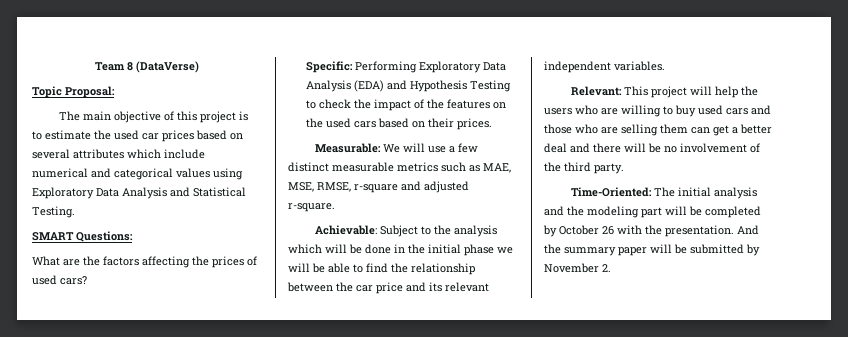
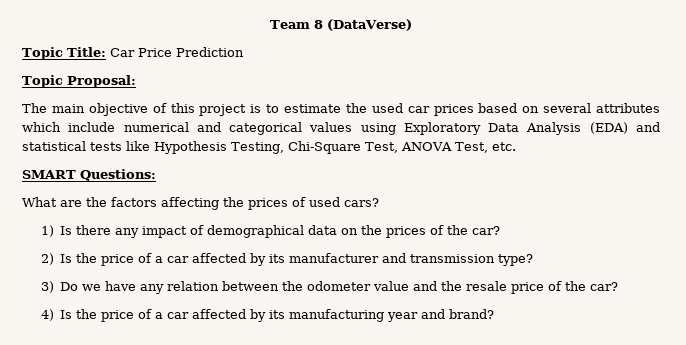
(199, 67) none -> [22,47,244,60] // Topic Title: Car Price Prediction
[170,187,246,197] [32,206,75,218] and Statistical Testing. -> [589,122,660,134] [22,141,516,154] (EDA) and statistical tests like Hypothesis Testing, Chi-Square Test, ANOVA Test, etc.
[306,61,507,73] [306,80,512,92] [306,99,507,111] [306,118,493,130] [315,143,479,153] [288,162,511,173] [288,181,469,193] [288,203,335,212] [315,225,498,237] [288,244,513,256] [288,263,475,275] [287,282,489,294] [544,61,665,73] [571,86,759,98] [544,105,771,117] [544,124,772,136] [544,143,760,153] [544,162,624,174] [571,187,758,199] [544,206,761,218] [543,225,759,237] [544,244,760,256] [544,263,611,273] Specific: Performing Exploratory Data Analysis (EDA) and Hypothesis Testing to check the impact of the features on the used cars based on their prices. // Measurable: We will use a few distinct measurable metrics such as MAE, MSE, RMSE, r-square and adjusted r-square. // Achievable: Subject to the analysis which will be done in the initial phase we will be able to find the relationship between the car price and its relevant independent variables. // Relevant: This project will help the users who are willing to buy used cars and those who are selling them can get a better deal and there will be no involvement of the third party. // Time-Oriented: The initial analysis and the modeling part will be completed by October 26 with the presentation. And the summary paper will be submitted by November 2. -> [40,225,500,238] [40,253,533,266] [40,281,618,294] [40,309,494,322] 1) Is there any impact of demographical data on the prices of the car? // 2) Is the price of a car affected by its manufacturer and transmission type? // 3) Do we have any relation between the odometer value and the resale price of the car? // 4) Is the price of a car affected by its manufacturing year and brand?

